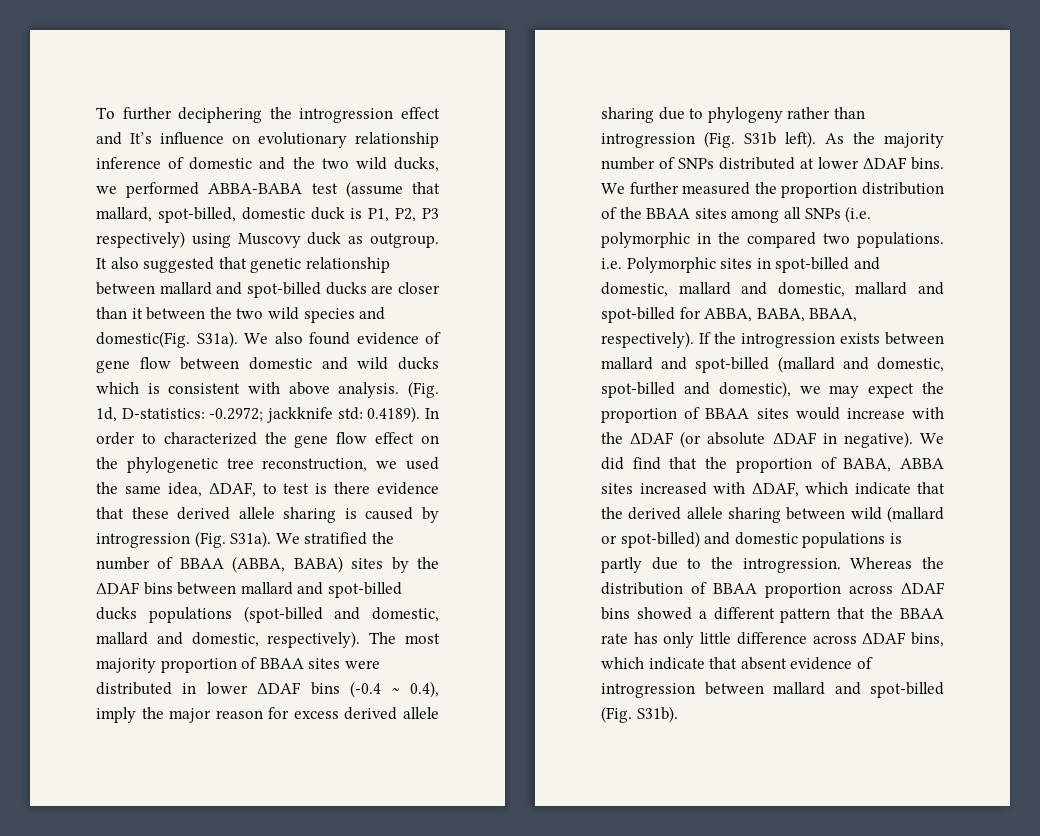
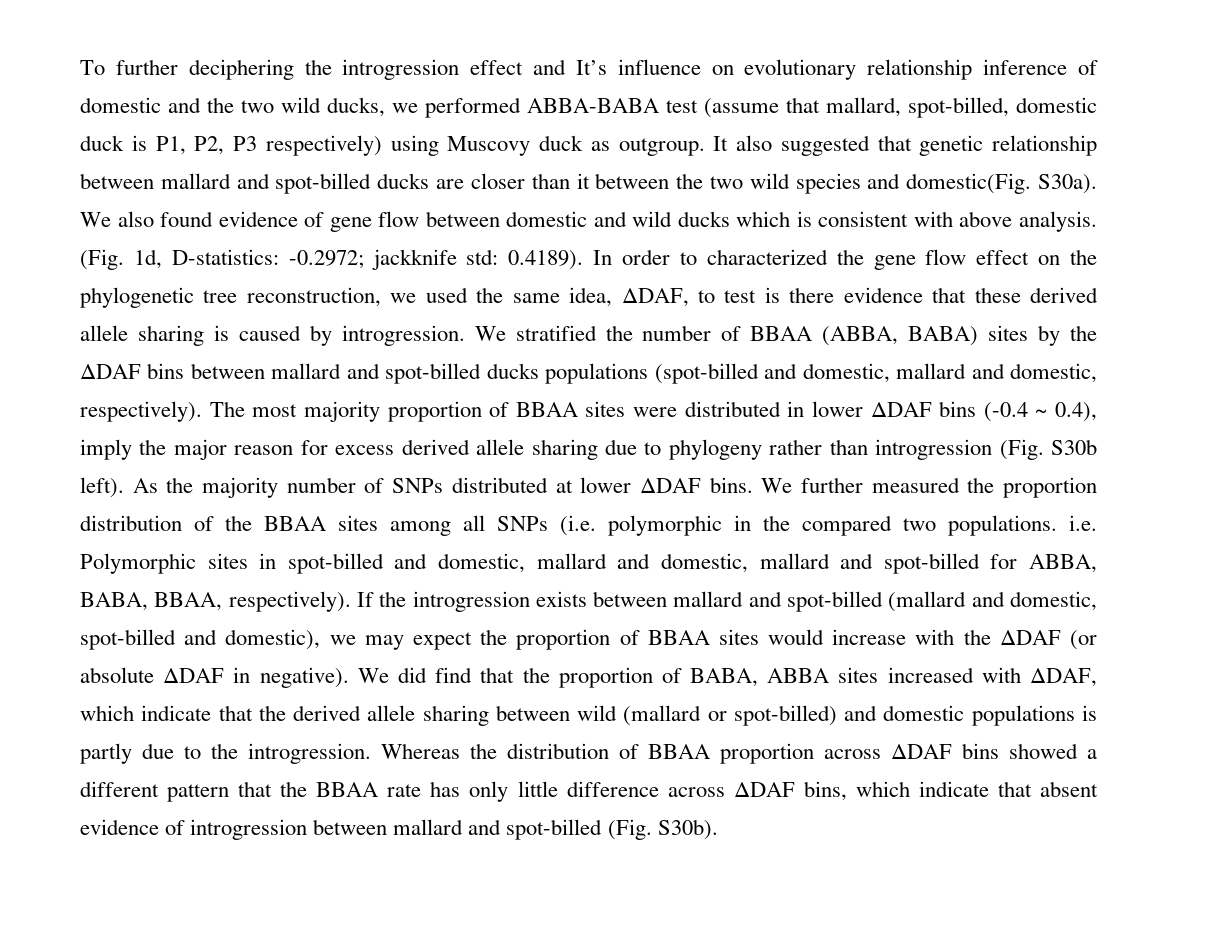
[196,331,238,348] S31a). -> [1038,174,1097,194] S30a).
[96,531,272,548] introgression (Fig. S31a). -> [341,325,465,346] introgression.
[744,132,776,145] S31b -> [1051,439,1097,455] S30b
[636,706,678,723] S31b). -> [657,819,718,840] S30b).

